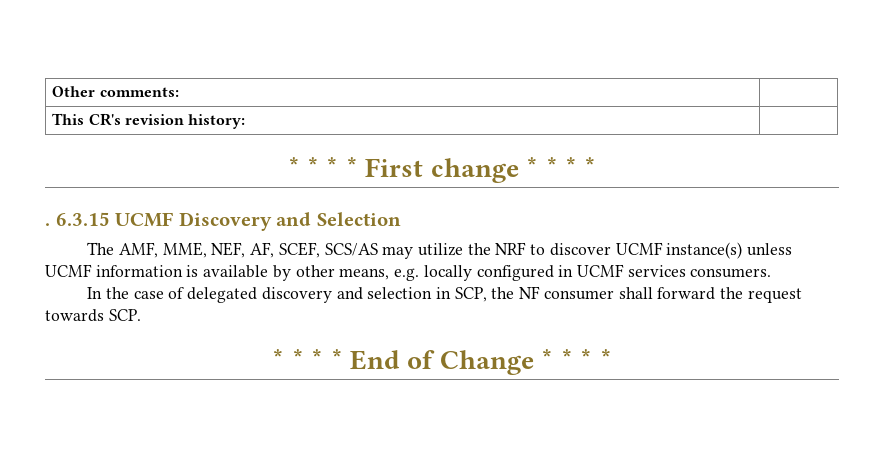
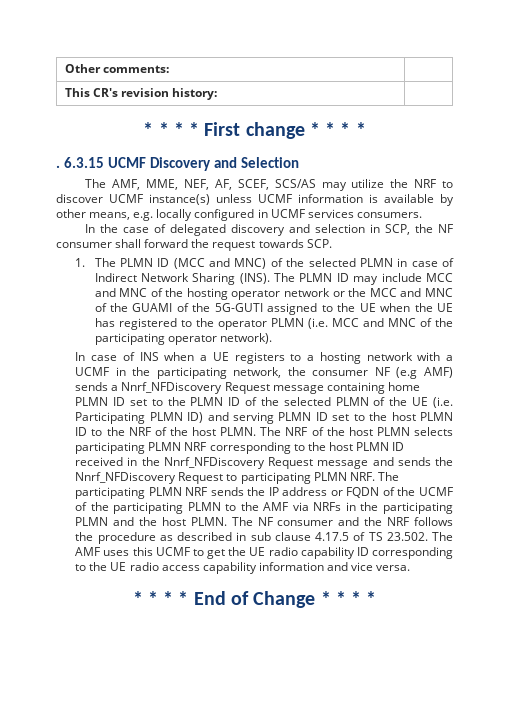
(141, 315) none -> [75,258,454,269] [94,273,453,285] [94,288,454,300] [94,303,454,315] [94,318,453,330] [94,333,272,345] [75,352,454,364] [75,367,454,379] [75,382,420,394] [75,397,453,408] [75,412,454,424] [75,427,453,436] [75,442,405,454] [75,457,453,469] [75,472,399,484] [75,487,453,499] [75,502,453,514] [75,517,454,526] [75,532,454,544] [75,547,453,559] [75,562,411,574] // 1. The PLMN ID (MCC and MNC) of the selected PLMN in case of Indirect Network Sharing (INS). The PLMN ID may include MCC and MNC of the hosting operator network or the MCC and MNC of the GUAMI of the 5G-GUTI assigned to the UE when the UE has registered to the operator PLMN (i.e. MCC and MNC of the participating operator network). // In case of INS when a UE registers to a hosting network with a UCMF in the participating network, the consumer NF (e.g AMF) sends a Nnrf_NFDiscovery Request message containing home PLMN ID set to the PLMN ID of the selected PLMN of the UE (i.e. Participating PLMN ID) and serving PLMN ID set to the host PLMN ID to the NRF of the host PLMN. The NRF of the host PLMN selects participating PLMN NRF corresponding to the host PLMN ID received in the Nnrf_NFDiscovery Request message and sends the Nnrf_NFDiscovery Request to participating PLMN NRF. The participating PLMN NRF sends the IP address or FQDN of the UCMF of the participating PLMN to the AMF via NRFs in the participating PLMN and the host PLMN. The NF consumer and the NRF follows the procedure as described in sub clause 4.17.5 of TS 23.502. The AMF uses this UCMF to get the UE radio capability ID corresponding to the UE radio access capability information and vice versa.

